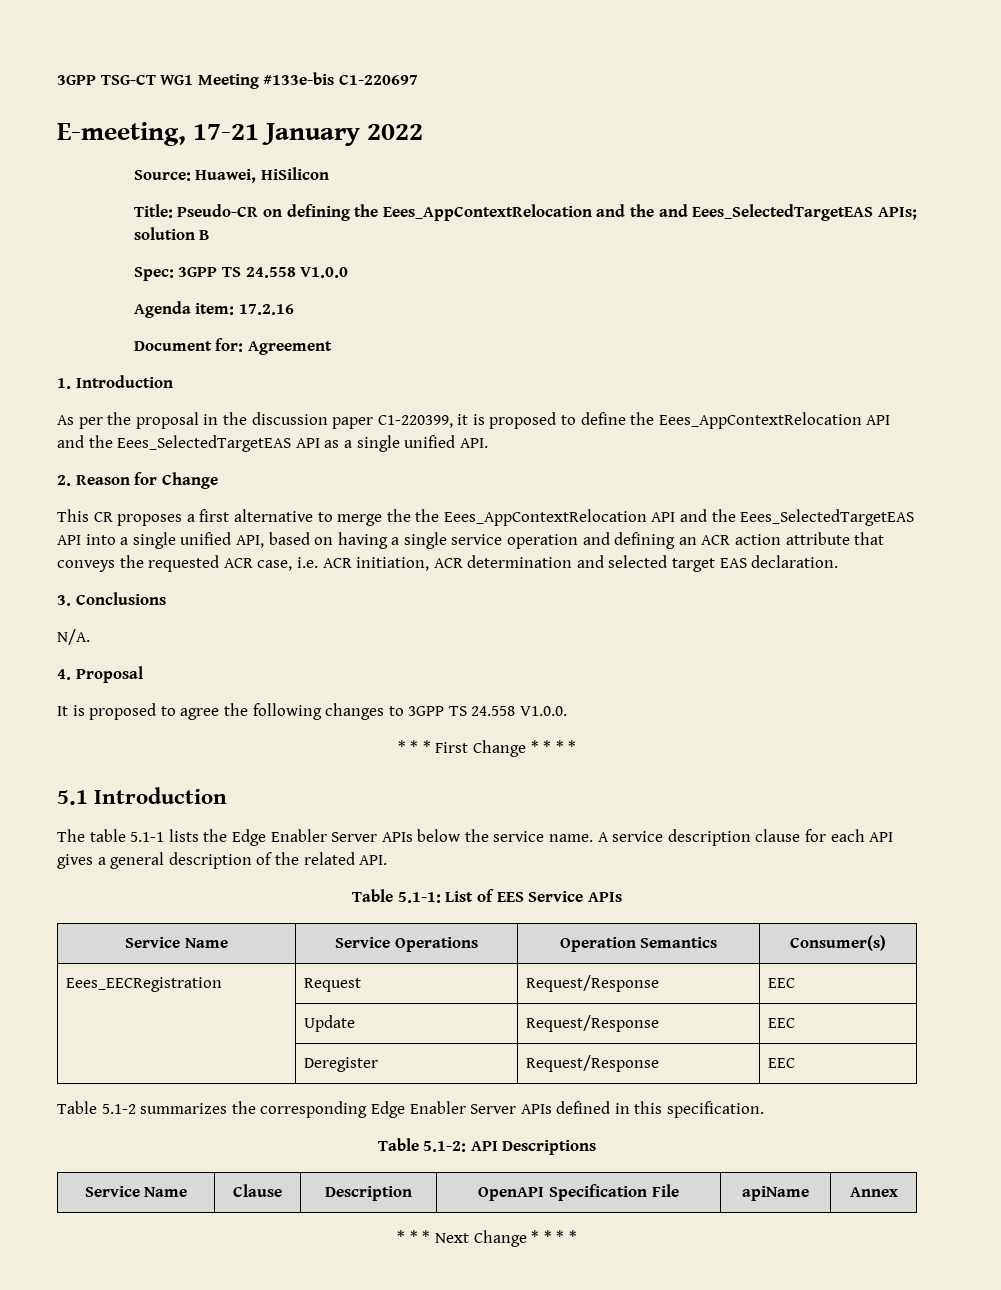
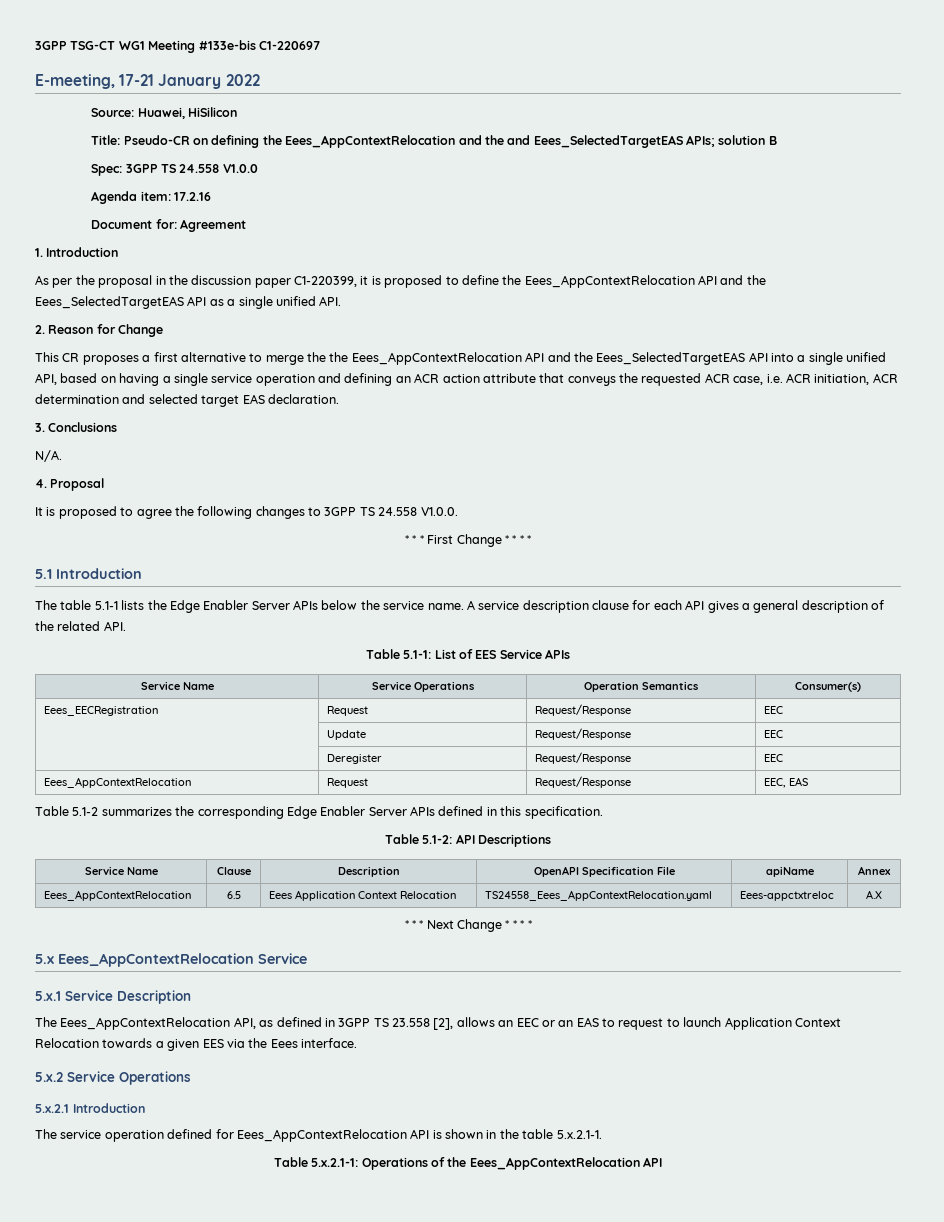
(795, 1063) none -> [43,777,191,788] [326,778,368,788] [534,776,631,788] [763,777,808,788] // Eees_AppContextRelocation | Request | Request/Response | EEC, EAS
(898, 1192) none -> [43,890,191,901] [226,891,241,899] [268,890,456,901] [484,890,712,901] [739,891,834,901] [866,890,882,899] // Eees_AppContextRelocation | 6.5 | Eees Application Context Relocation | TS24558_Eees_AppContextRelocation.yaml | Eees-appctxtreloc | A.X
(577, 1236) none -> [35,953,307,967] [35,990,191,1004] [35,1017,841,1030] [35,1038,357,1051] [35,1071,191,1085] [35,1103,145,1113] [35,1129,602,1142] [273,1157,663,1170] // 5.x Eees_AppContextRelocation Service // 5.x.1 Service Description // The Eees_AppContextRelocation API, as defined in 3GPP TS 23.558 [2], allows an EEC or an EAS to request to launch Application Context Relocation towards a given EES via the Eees interface. // 5.x.2 Service Operations // 5.x.2.1 Introduction // The service operation defined for Eees_AppContextRelocation API is shown in the table 5.x.2.1-1. // Table 5.x.2.1-1: Operations of the Eees_AppContextRelocation API

